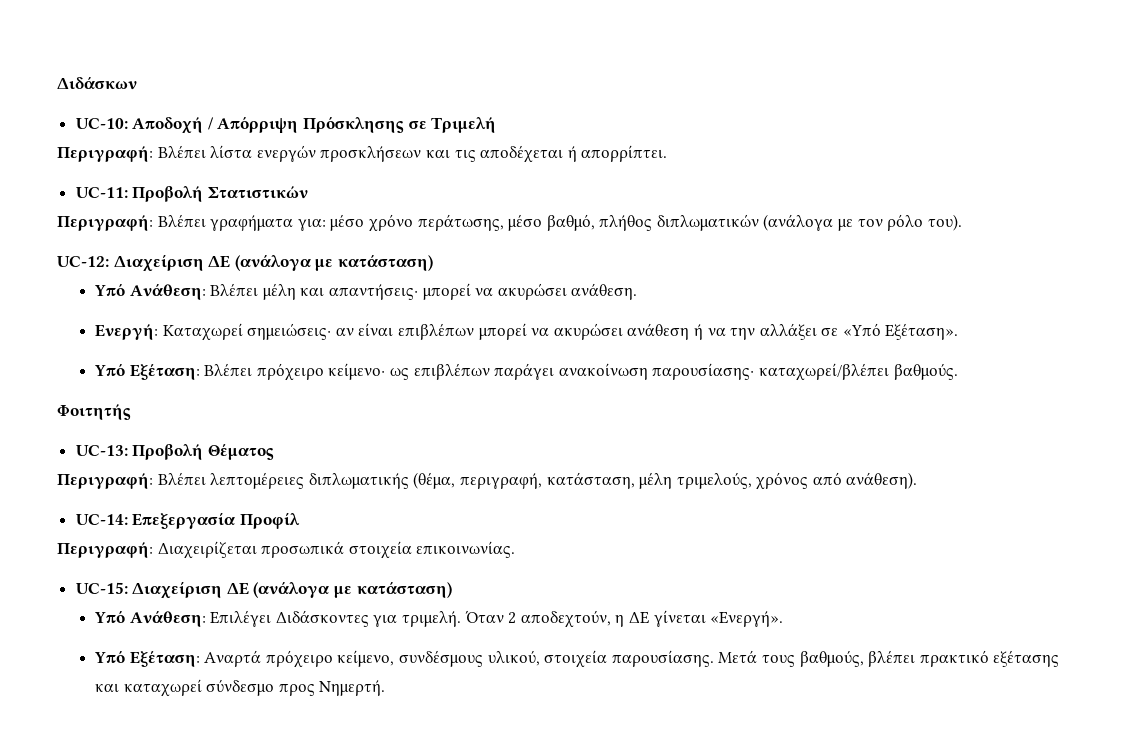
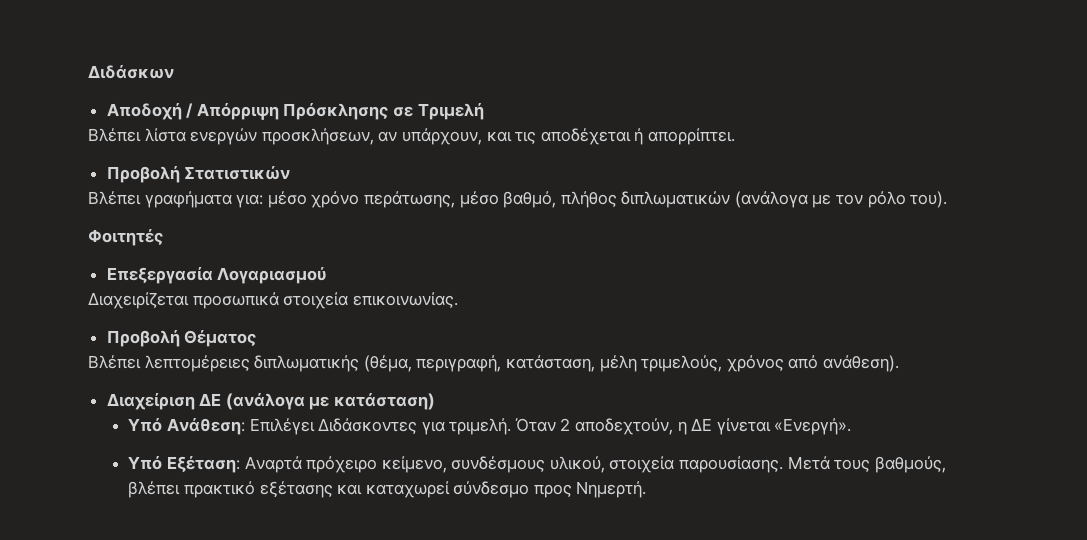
[75,118,128,129] UC-10: -> (174, 72) none
[57,146,153,162] Περιγραφή: -> (484, 111) none
[320,146,422,162] προσκλήσεων -> [261,128,482,145] προσκλήσεων, αν υπάρχουν,
[75,187,128,198] UC-11: -> (735, 136) none
[57,215,153,231] Περιγραφή: -> (291, 173) none
[57,254,433,272] [94,283,638,300] [95,323,959,341] [94,363,958,381] [57,404,131,420] [75,445,128,456] UC-12: Διαχείριση ΔΕ (ανάλογα με κατάσταση) // Υπό Ανάθεση: Βλέπει μέλη και απαντήσεις· μπορεί να ακυρώσει ανάθεση. // Ενεργή: Καταχωρεί σημειώσεις· αν είναι επιβλέπων μπορεί να ακυρώσει ανάθεση ή να την αλλάξει σε «Υπό Εξέταση». // Υπό Εξέταση: Βλέπει πρόχειρο κείμενο· ως επιβλέπων παράγει ανακοίνωση παρουσίασης· καταχωρεί/βλέπει βαθμούς. // Φοιτητής // UC-13: -> [88,229,163,246] [106,267,328,284] [88,292,458,309] Φοιτητές // Επεξεργασία Λογαριασμού // Διαχειρίζεται προσωπικά στοιχεία επικοινωνίας. //
[57,473,153,489] Περιγραφή: -> (257, 338) none
[75,512,300,529] [57,541,516,559] [75,582,128,594] UC-14: Επεξεργασία Προφίλ // Περιγραφή: Διαχειρίζεται προσωπικά στοιχεία επικοινωνίας. // UC-15: -> (899, 363) none

